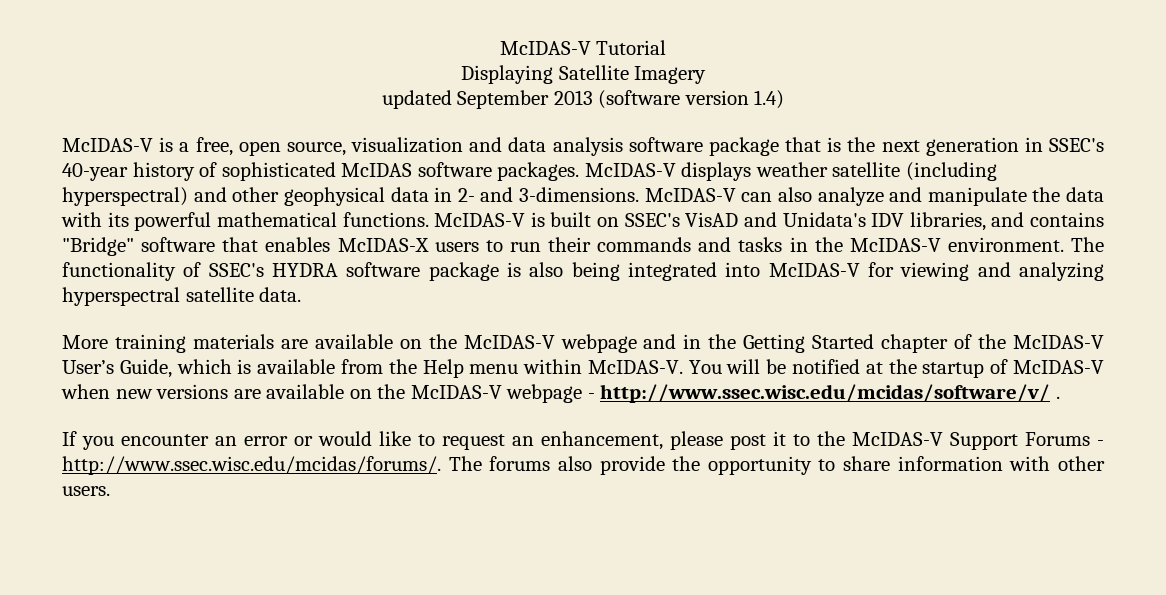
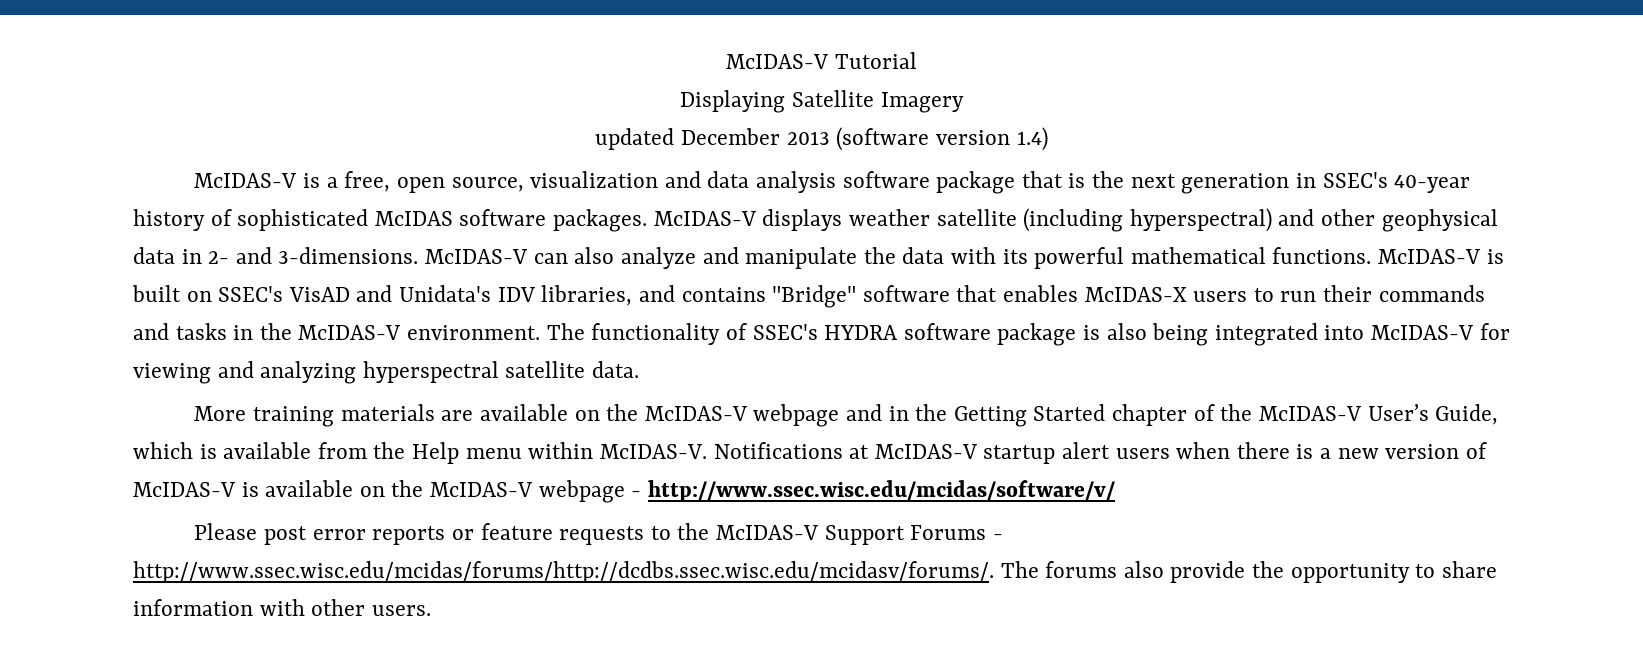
[457,90,550,109] September -> [681,128,781,145] December
[688,359,1104,378] [61,384,261,399] You will be notified at the startup of McIDAS-V when new versions are -> [713,442,1487,464] [133,482,259,497] Notifications at McIDAS-V startup alert users when there is a new version of McIDAS-V is
[1055,396,1060,399] [62,431,786,450] . // If you encounter an error or would like to request an enhancement, please post it -> [194,523,645,545] // Please post error reports or feature requests
[62,456,441,475] http://www.ssec.wisc.edu/mcidas/forums/. -> [133,561,994,583] http://www.ssec.wisc.edu/mcidas/forums/http://dcdbs.ssec.wisc.edu/mcidasv/forums/.

